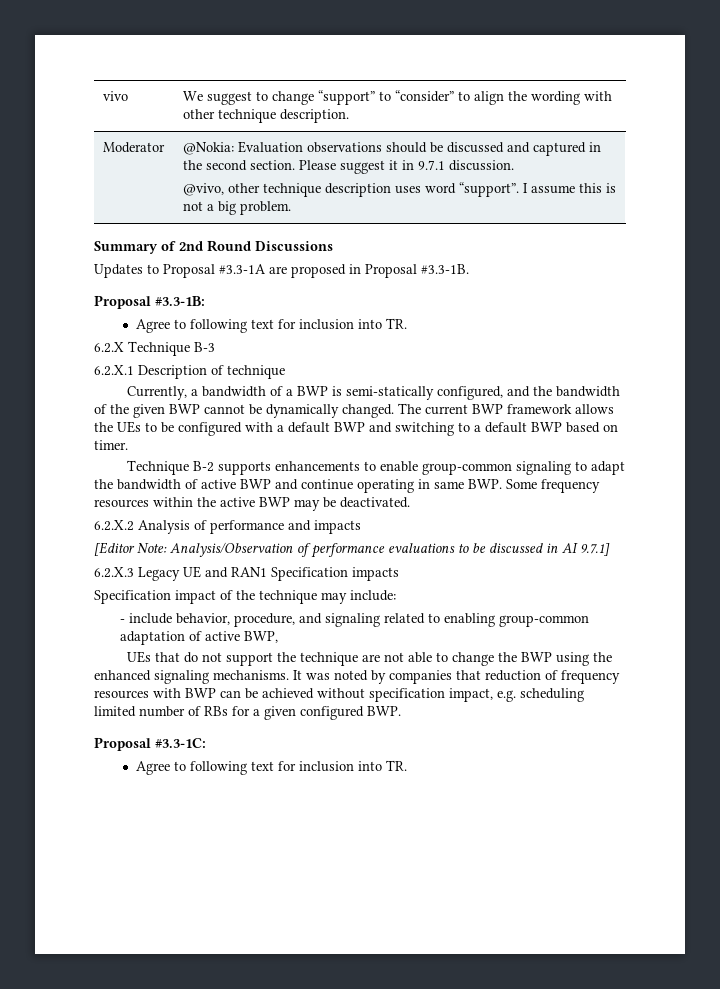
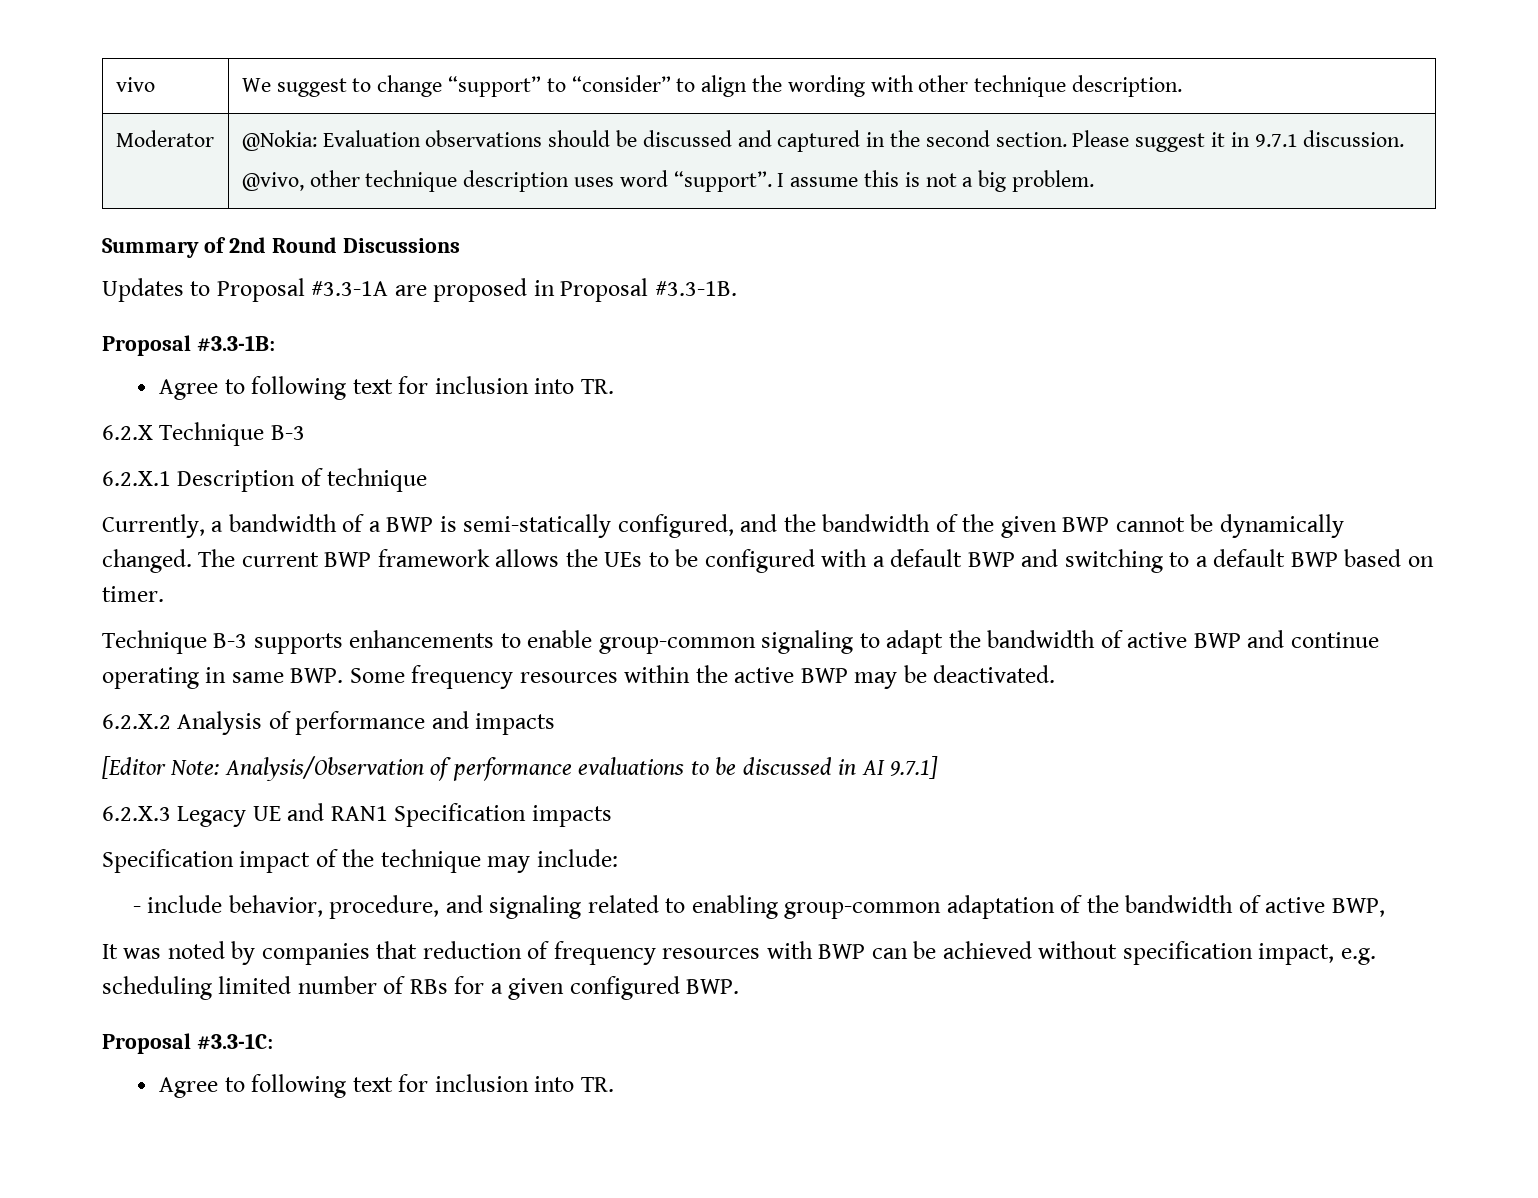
[193,461,215,472] B-2 -> [213,633,248,648] B-3
(203, 636) none -> [1086,895,1261,913] the bandwidth of
[127,651,613,666] [94,670,289,684] UEs that do not support the technique are not able to change the BWP using the enhanced signaling mechanisms. -> (1385, 907) none

